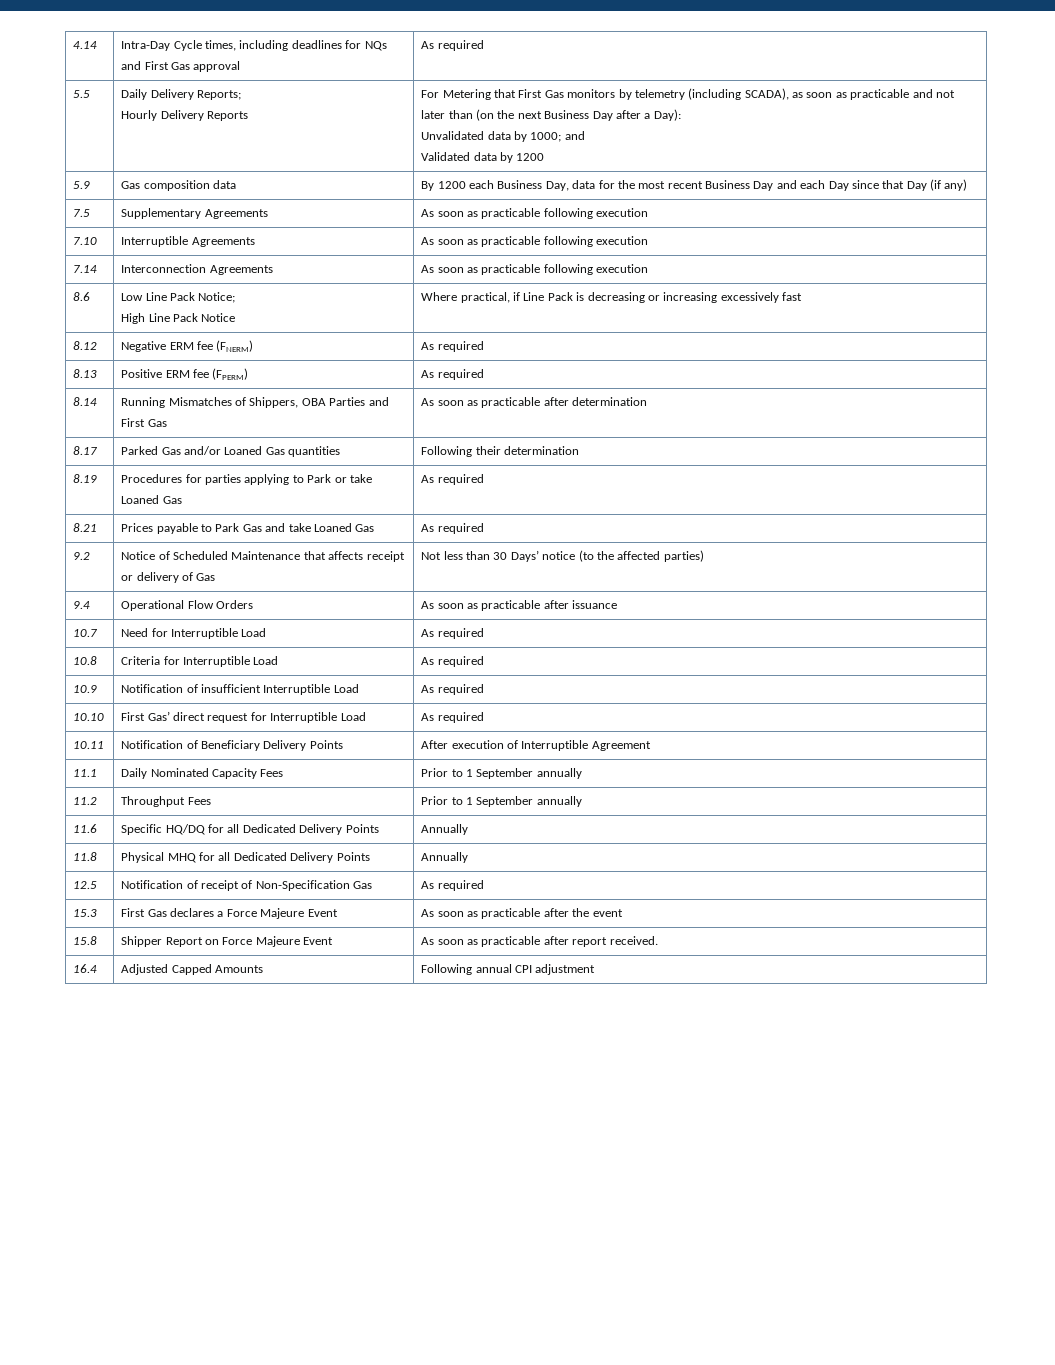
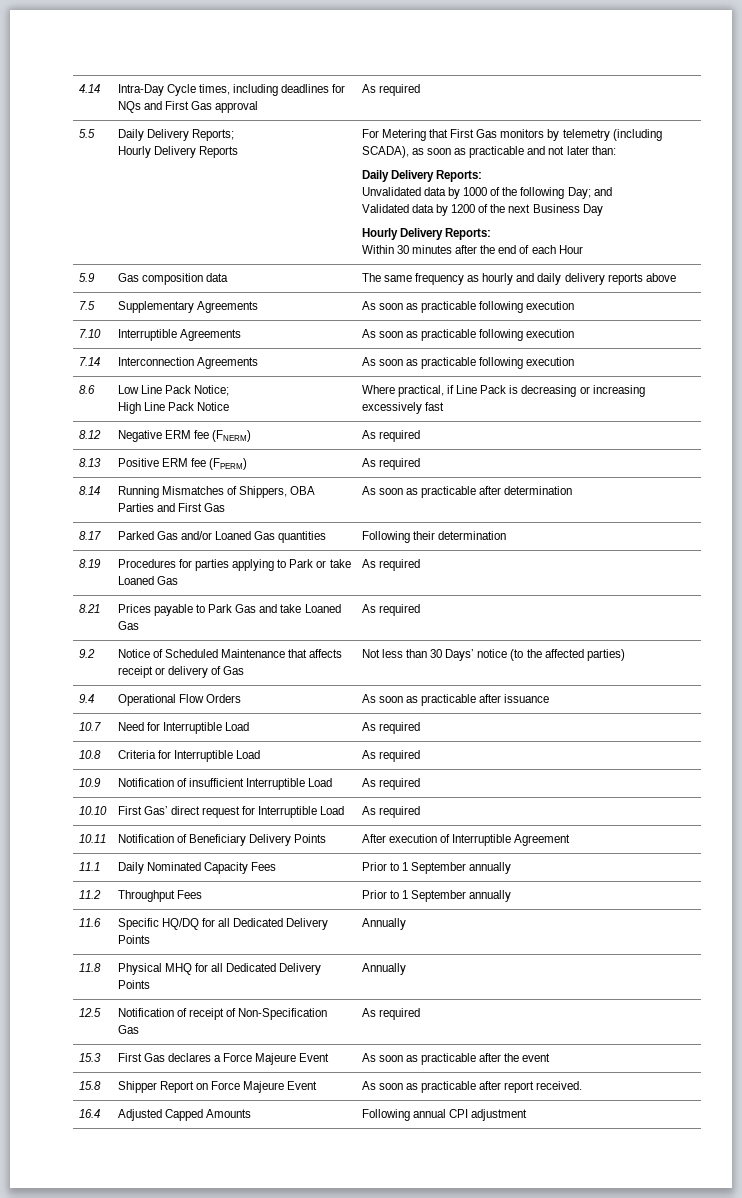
[448,109,681,121] [421,131,562,142] than (on the next Business Day after a Day): // Unvalidated data by 1000; -> [591,146,616,155] [361,170,483,182] [361,187,591,199] than: // Daily Delivery Reports: // Unvalidated data by 1000 of the following Day;
[73,181,91,189] [121,180,237,191] [421,179,968,191] // 5.9 | Gas composition data | By 1200 each Business Day, data for the most recent Business Day and each Day since that Day (if any) -> [478,204,603,216] [361,228,492,240] [361,245,583,254] [78,273,95,282] [117,273,229,285] [361,273,676,285] of the next Business Day // Hourly Delivery Reports: // Within 30 minutes after the end of each Hour // 5.9 | Gas composition data | The same frequency as hourly and daily delivery reports above

